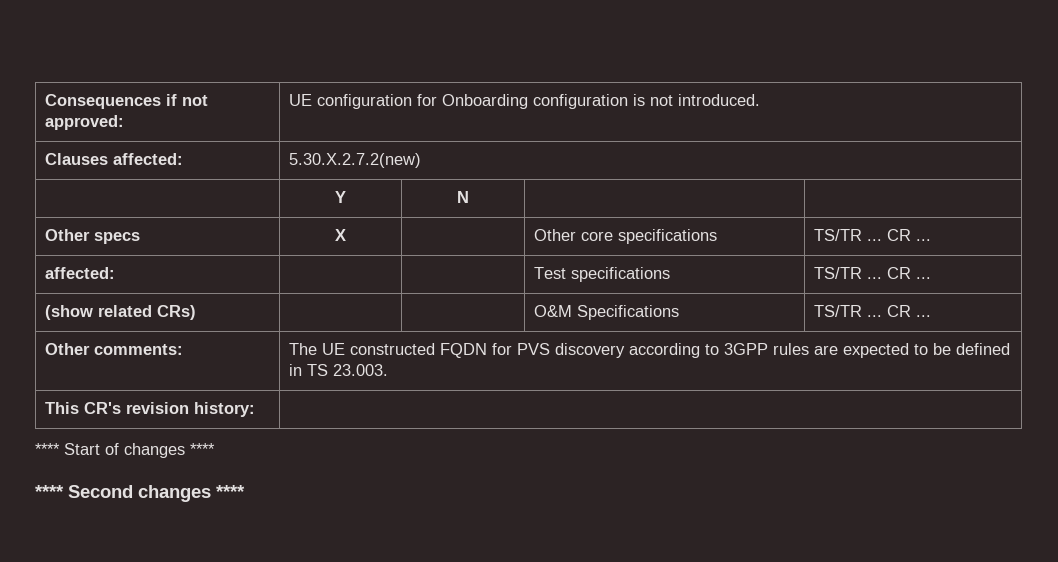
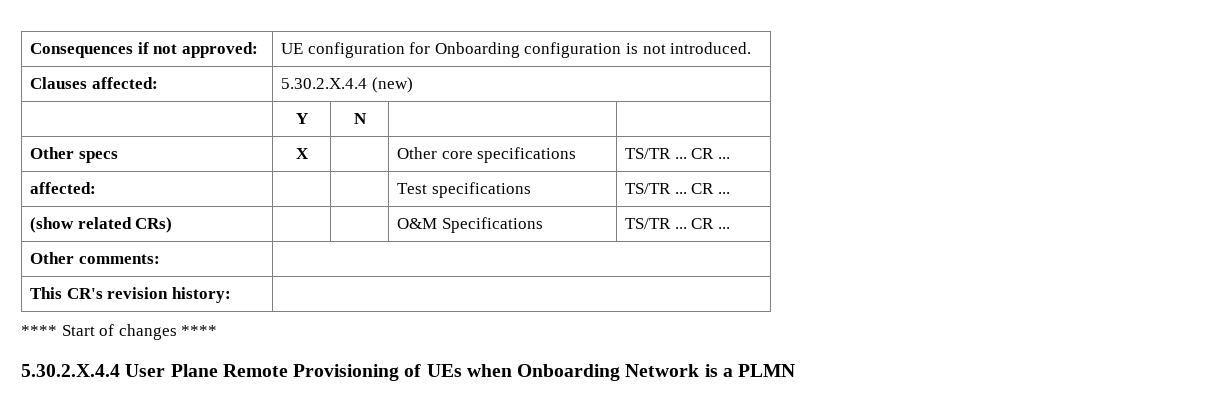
[289,153,422,168] 5.30.X.2.7.2(new) -> [281,77,413,93] 5.30.2.X.4.4 (new)
[289,343,1011,358] [289,364,389,376] The UE constructed FQDN for PVS discovery according to 3GPP rules are expected to be defined in TS 23.003. -> (160, 259) none
[35,485,245,502] **** Second changes **** -> [21,364,796,381] 5.30.2.X.4.4 User Plane Remote Provisioning of UEs when Onboarding Network is a PLMN

